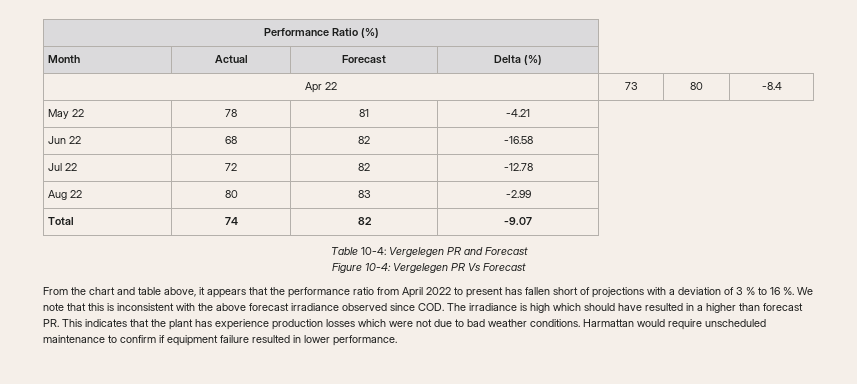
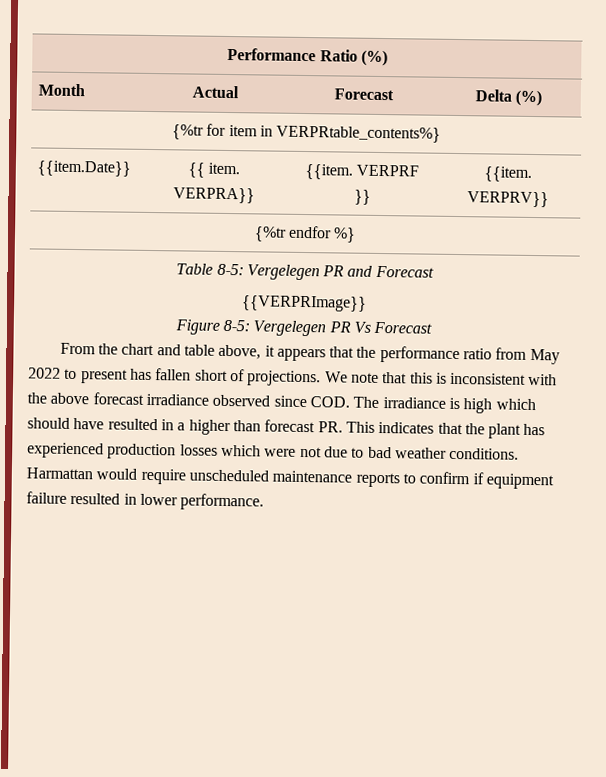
[305,82,337,93] [624,82,638,90] [690,82,703,90] [761,82,782,90] [48,109,85,119] [225,109,238,117] [359,109,369,117] [506,109,530,117] [48,136,82,144] [225,136,238,144] [358,136,370,144] [503,136,533,144] [48,163,78,171] [225,163,238,171] [358,163,370,171] [503,163,533,171] [48,190,83,200] [224,190,238,198] [357,190,371,198] [505,190,531,198] [48,217,75,225] [224,217,238,225] [357,217,372,225] [504,217,532,225] Apr 22 | 73 | 80 | -8.4 // May 22 | 78 | 81 | -4.21 // Jun 22 | 68 | 82 | -16.58 // Jul 22 | 72 | 82 | -12.78 // Aug 22 | 80 | 83 | -2.99 // Total | 74 | 82 | -9.07 -> [171,123,442,143] [37,160,132,177] [187,162,241,178] [173,187,255,204] [304,164,420,180] [353,189,371,205] [483,166,532,182] [466,191,549,208] [253,225,357,243] {%tr for item in VERPRtable_contents%} // {{item.Date}} | {{ item. VERPRA}} | {{item. VERPRF }} | {{item. VERPRV}} // {%tr endfor %}
[360,247,386,255] 10-4: -> [216,263,244,276] 8-5:
(528, 251) none -> [242,295,367,312] // {{VERPRImage}}
[365,263,391,271] 10-4: -> [223,319,251,332] 8-5:
[402,287,423,298] April -> [529,348,560,365] May
[592,287,794,298] projections with a deviation of 3 % to 16 %. -> [247,370,322,387] projections.
[215,319,269,330] experience -> [27,442,104,459] experienced
(105, 339) none -> [355,472,400,488] reports

